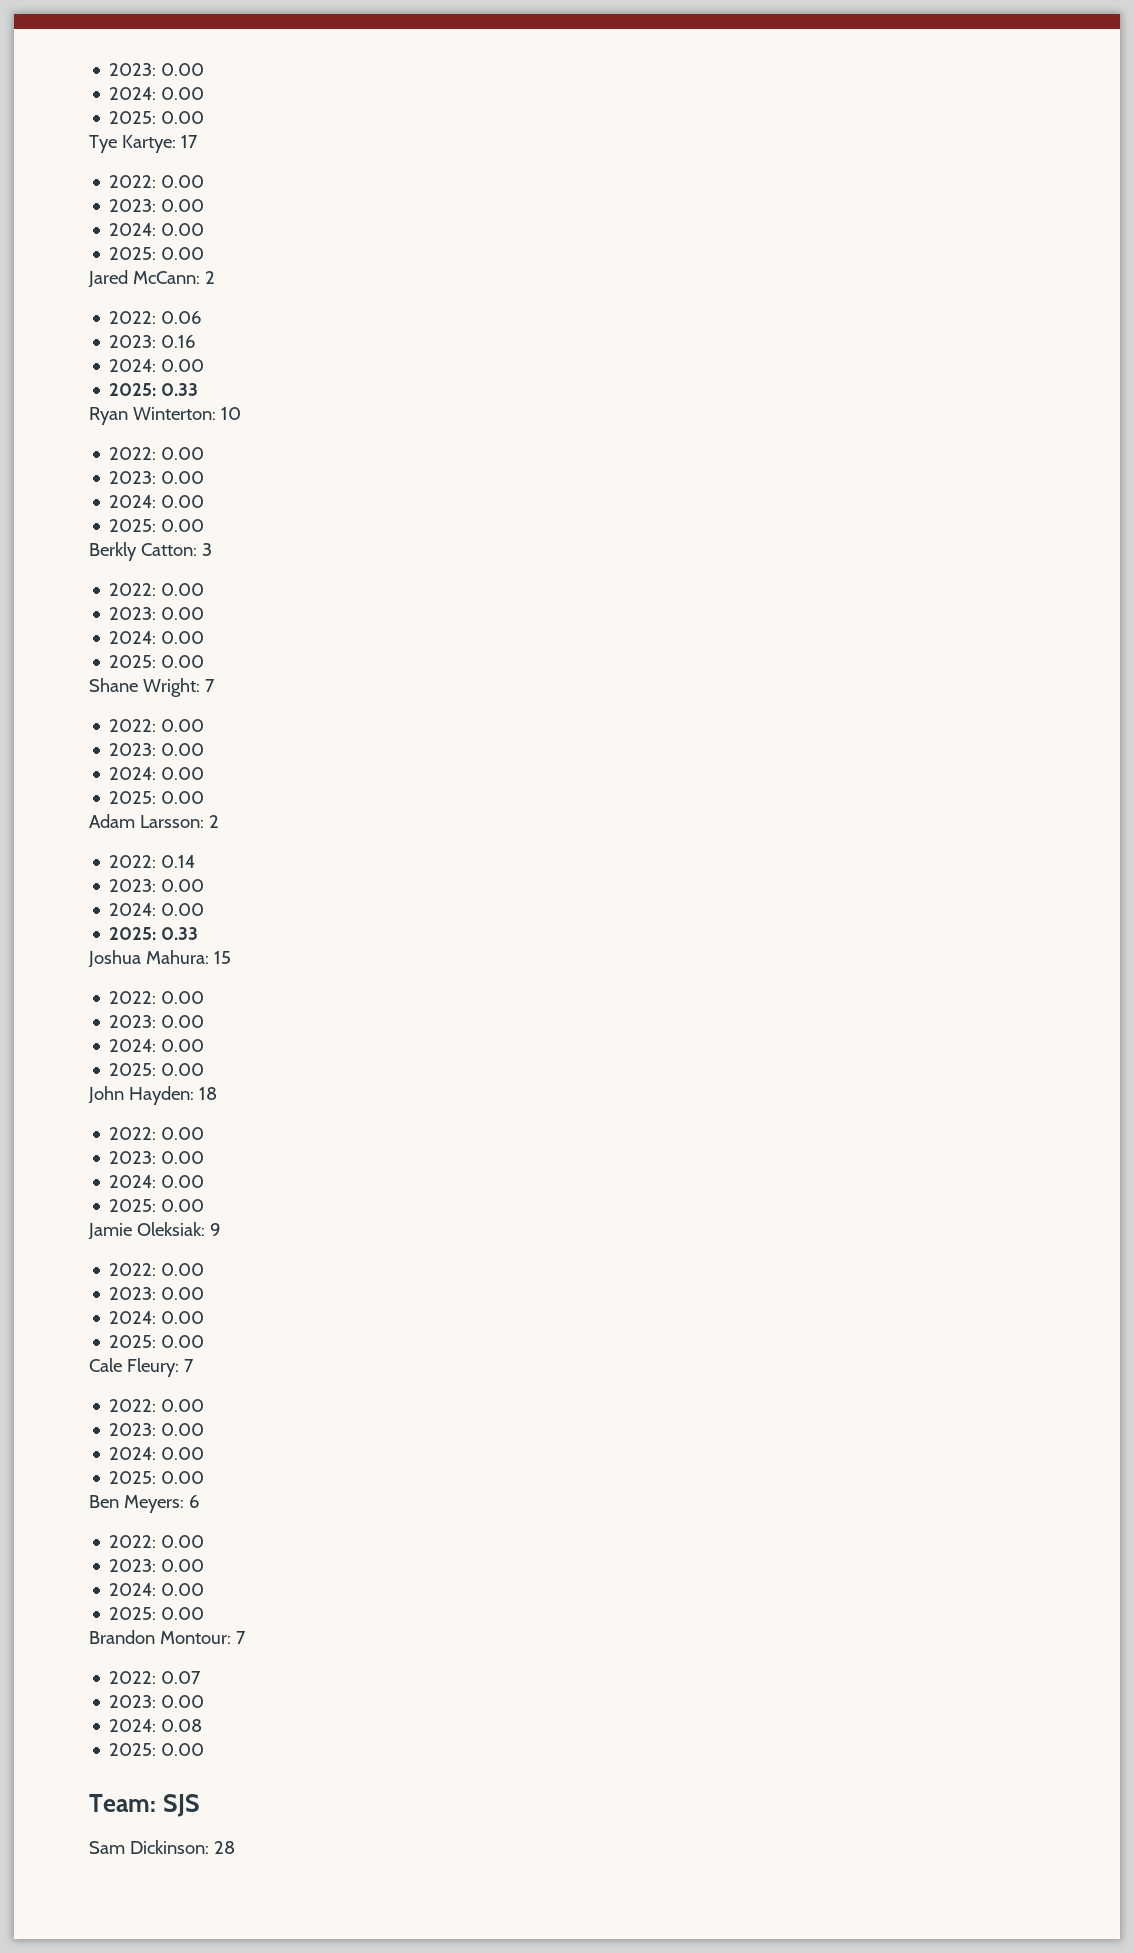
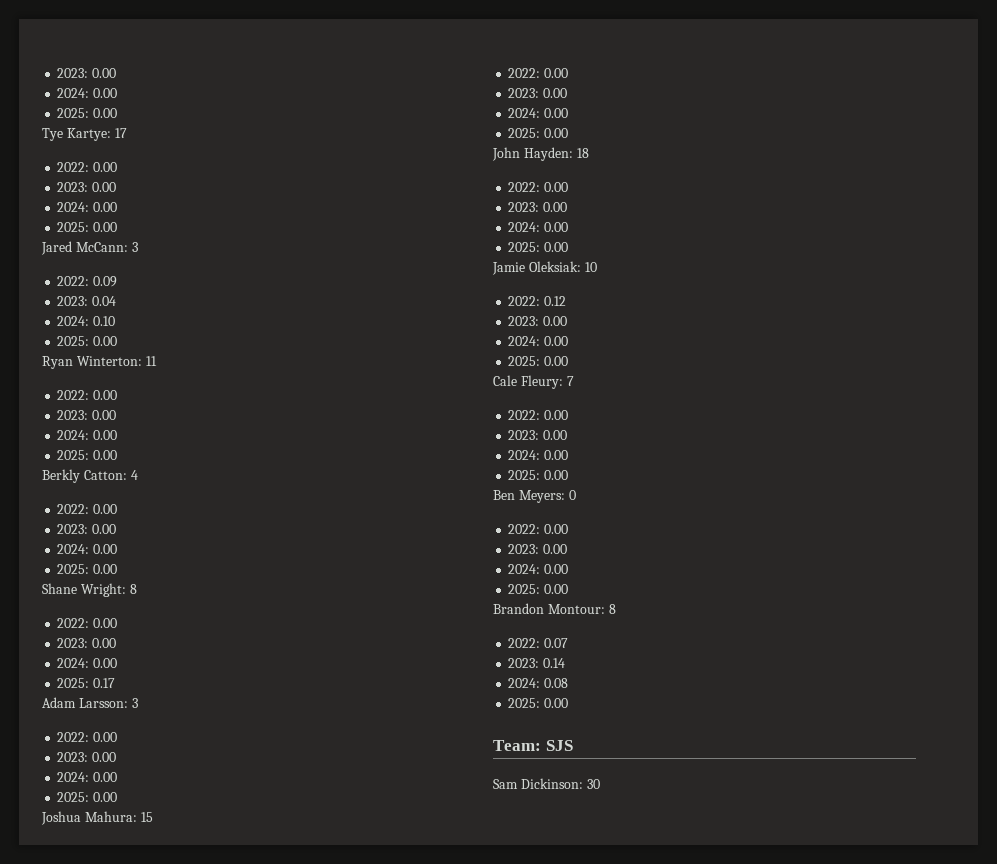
[204,271,215,284] [109,311,203,324] [109,335,197,348] [109,359,205,372] [109,383,199,396] 2 // 2022: 0.06 // 2023: 0.16 // 2024: 0.00 // 2025: 0.33 -> [131,242,138,252] [57,276,118,287] [57,296,117,306] [57,316,116,326] [57,336,118,346] 3 // 2022: 0.09 // 2023: 0.04 // 2024: 0.10 // 2025: 0.00
[220,407,241,420] 10 -> [145,356,157,366] 11
[201,543,212,556] 3 -> [130,470,138,480] 4
[204,679,215,692] [109,719,205,732] [109,743,205,756] [109,767,205,780] [109,791,205,804] [89,814,219,828] [109,855,196,868] [109,879,205,892] [109,903,205,916] [109,927,199,940] 7 // 2022: 0.00 // 2023: 0.00 // 2024: 0.00 // 2025: 0.00 // Adam Larsson: 2 // 2022: 0.14 // 2023: 0.00 // 2024: 0.00 // 2025: 0.33 -> [129,584,137,594] [57,618,118,628] [57,638,117,648] [57,658,118,668] [57,678,116,688] [42,697,138,708] [57,732,118,742] [57,752,117,762] [57,772,118,782] [57,792,118,802] 8 // 2022: 0.00 // 2023: 0.00 // 2024: 0.00 // 2025: 0.17 // Adam Larsson: 3 // 2022: 0.00 // 2023: 0.00 // 2024: 0.00 // 2025: 0.00
[209,1223,221,1236] [109,1263,205,1276] 9 // 2022: 0.00 -> [584,262,597,272] [508,296,567,306] 10 // 2022: 0.12
[188,1495,200,1508] 6 -> [568,490,576,500] 0
[235,1631,246,1644] 7 -> [608,604,616,614] 8
[161,1695,205,1708] 0.00 -> [543,658,566,668] 0.14
[213,1841,235,1854] 28 -> [586,779,600,789] 30

